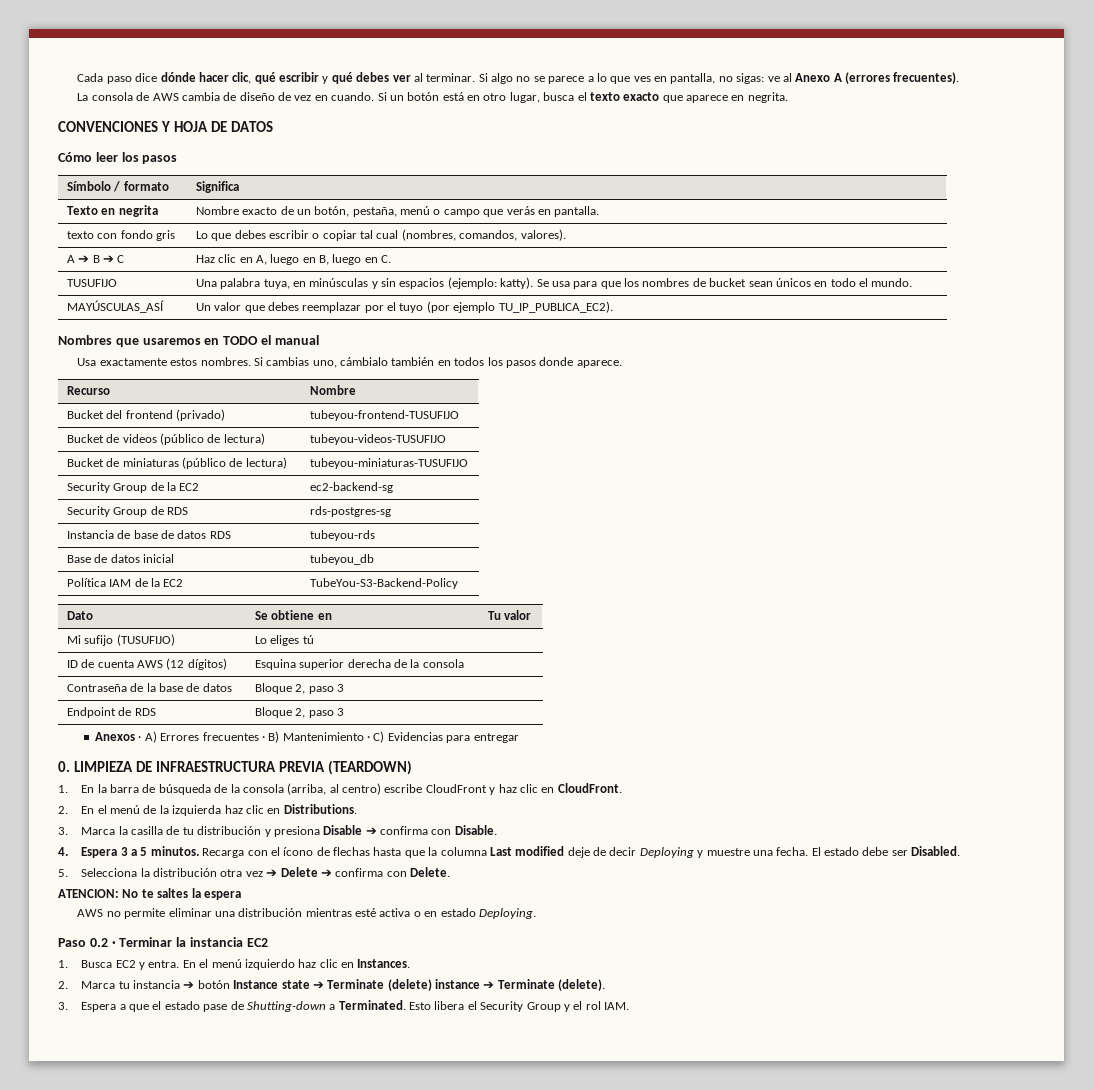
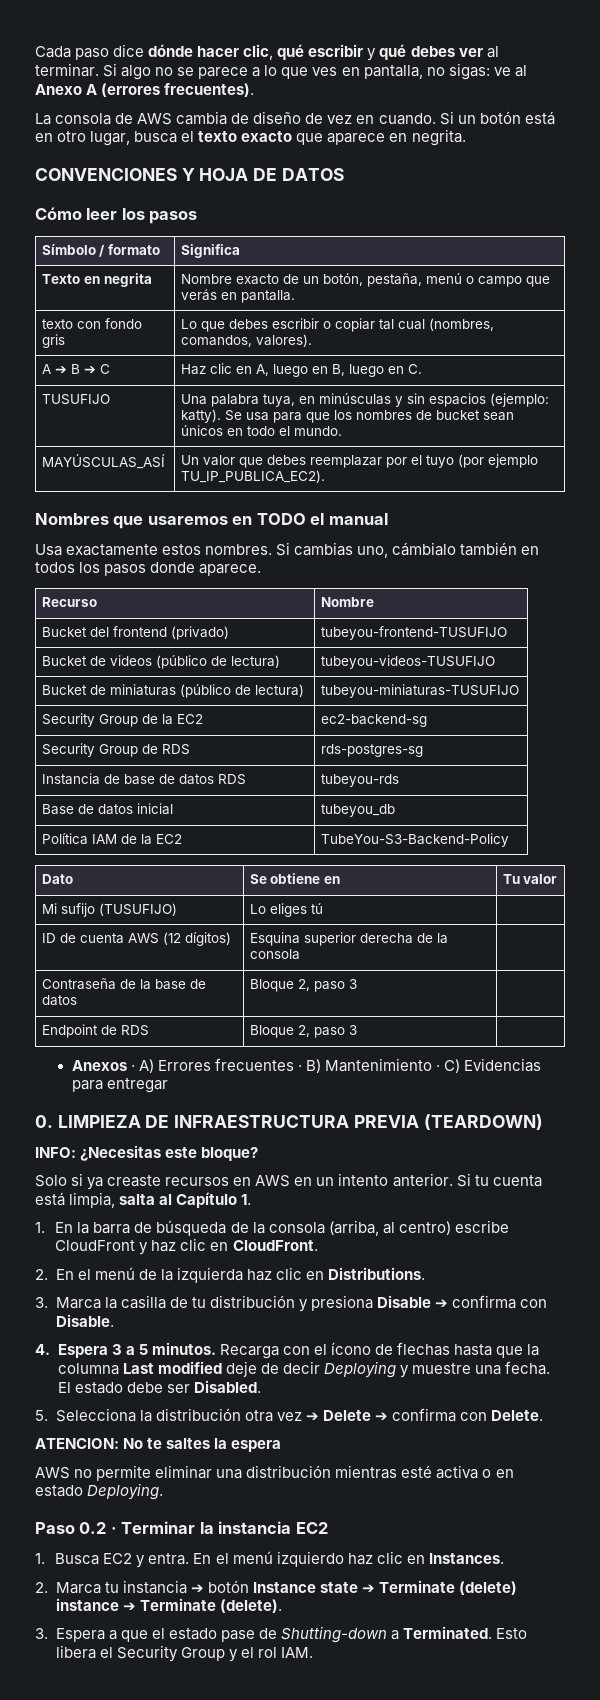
(412, 767) none -> [35,1145,259,1161] [35,1173,542,1190] [35,1192,252,1208] // INFO: ¿Necesitas este bloque? // Solo si ya creaste recursos en AWS en un intento anterior. Si tu cuenta está limpia, salta al Capítulo 1.

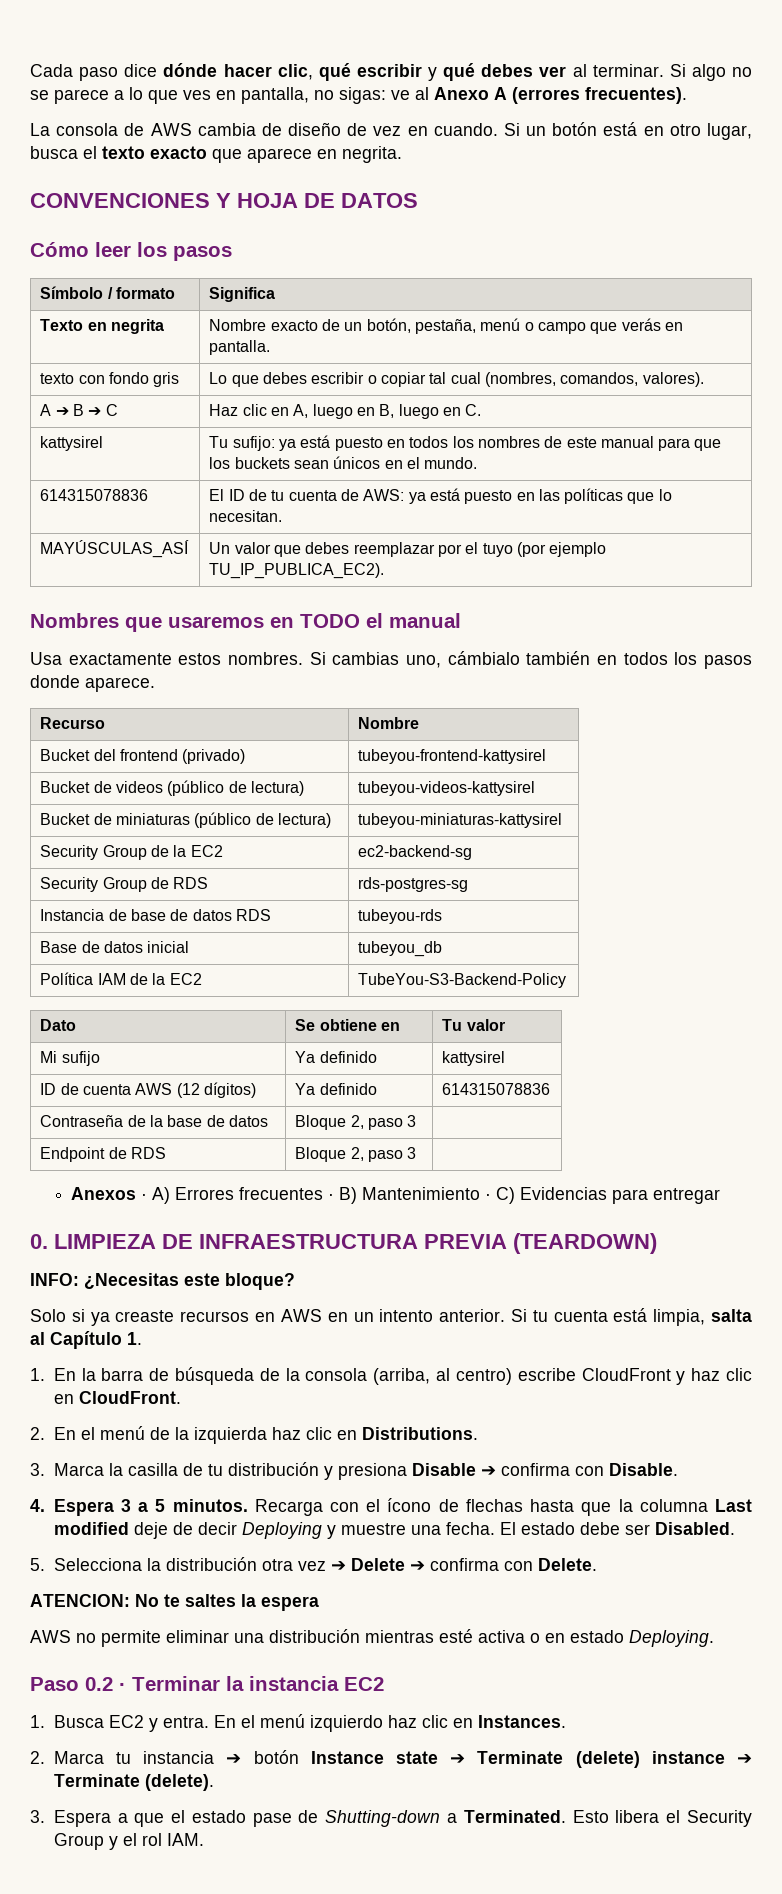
[41,394,110,405] [180,393,549,407] [180,409,480,423] TUSUFIJO | Una palabra tuya, en minúsculas y sin espacios (ejemplo: katty). Se usa para que los nombres de bucket -> [40,436,104,451] [209,435,722,451] [209,457,290,469] kattysirel | Tu sufijo: ya está puesto en todos los nombres de este manual para que los buckets
[246,426,275,436] todo -> (403, 464) none
(342, 431) none -> [40,489,149,501] [209,488,672,504] [209,510,283,522] // 614315078836 | El ID de tu cuenta de AWS: ya está puesto en las políticas que lo necesitan.
[320,626,507,640] tubeyou-frontend-TUSUFIJO -> [358,749,547,764] tubeyou-frontend-kattysirel
[320,655,495,669] tubeyou-videos-TUSUFIJO -> [358,781,536,796] tubeyou-videos-kattysirel
[320,684,519,698] tubeyou-miniaturas-TUSUFIJO -> [358,813,563,828] tubeyou-miniaturas-kattysirel
[98,903,177,916] [249,903,323,917] (TUSUFIJO) | Lo eliges tú | -> [295,1051,377,1063] [442,1051,506,1066] | Ya definido | kattysirel
[249,932,448,946] [249,949,300,960] Esquina superior derecha de la consola | -> [295,1083,377,1095] [442,1083,551,1095] Ya definido | 614315078836

